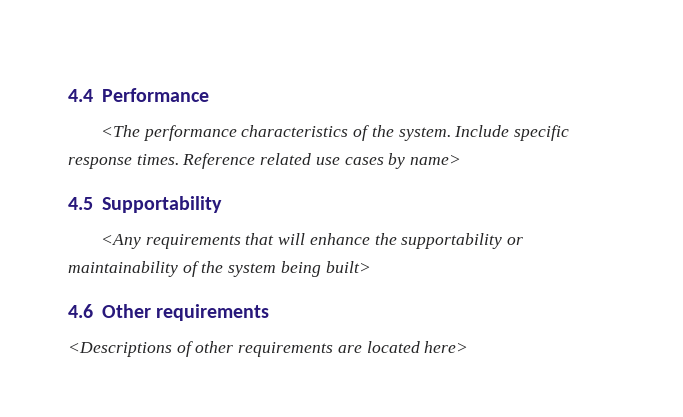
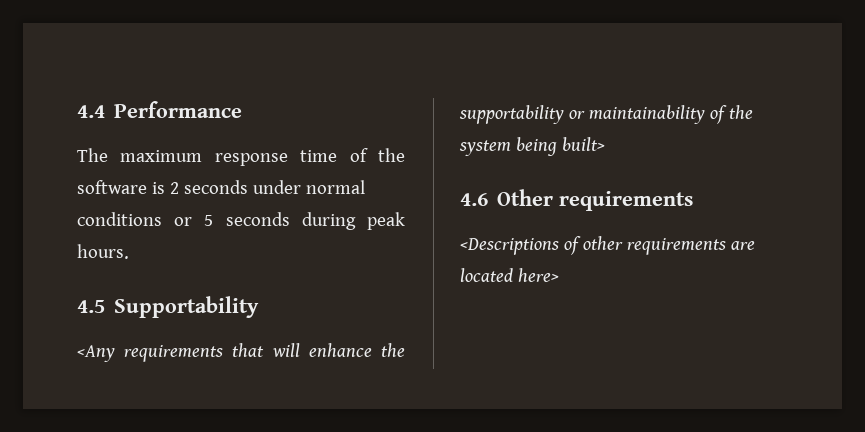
[101,125,570,141] [68,153,462,169] <The performance characteristics of the system. Include specific response times. Reference related use cases by name> -> [77,148,405,166] [77,180,365,194] [77,212,405,230] [77,244,129,259] The maximum response time of the software is 2 seconds under normal conditions or 5 seconds during peak hours.

